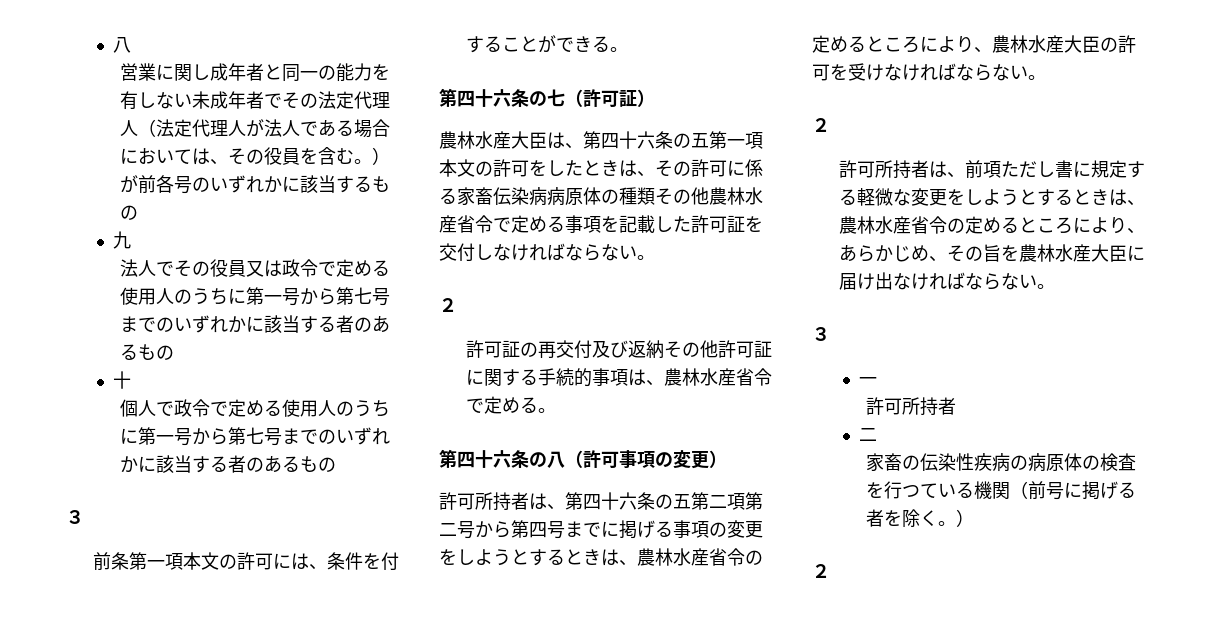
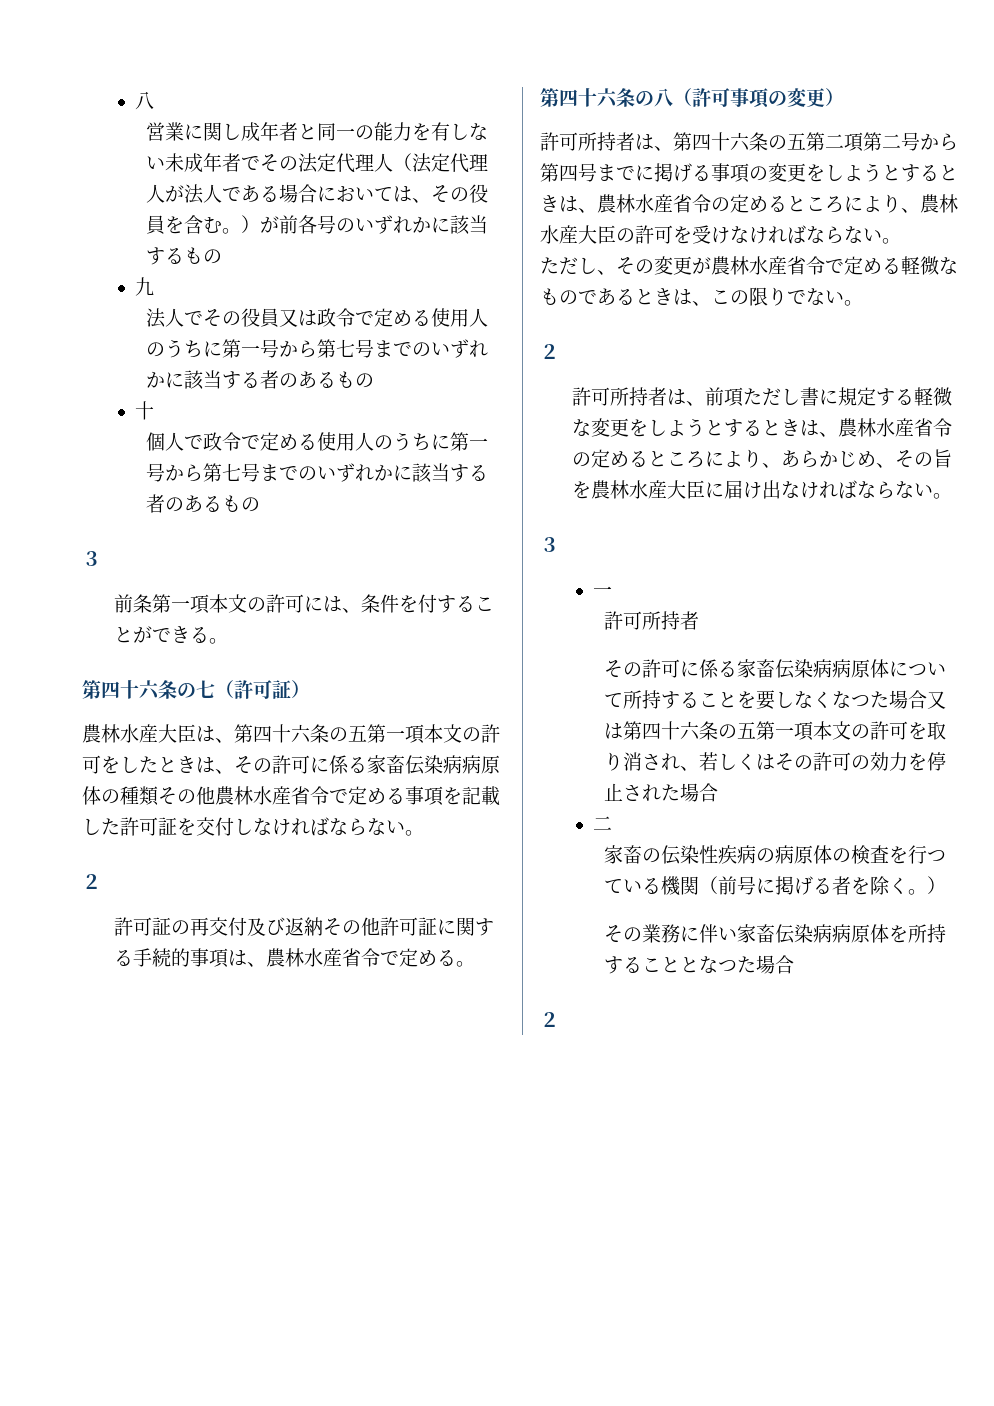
(1046, 77) none -> [540,256,958,275] [540,287,863,306] // ただし、その変更が農林水産省令で定める軽微なものであるときは、この限りでない。
(956, 406) none -> [603,659,946,679] [603,690,946,710] [603,721,946,741] [603,752,946,771] [603,783,718,802] // その許可に係る家畜伝染病病原体について所持することを要しなくなつた場合又は第四十六条の五第一項本文の許可を取り消され、若しくはその許可の効力を停止された場合
(974, 518) none -> [603,924,946,944] [603,955,794,974] // その業務に伴い家畜伝染病病原体を所持することとなつた場合

